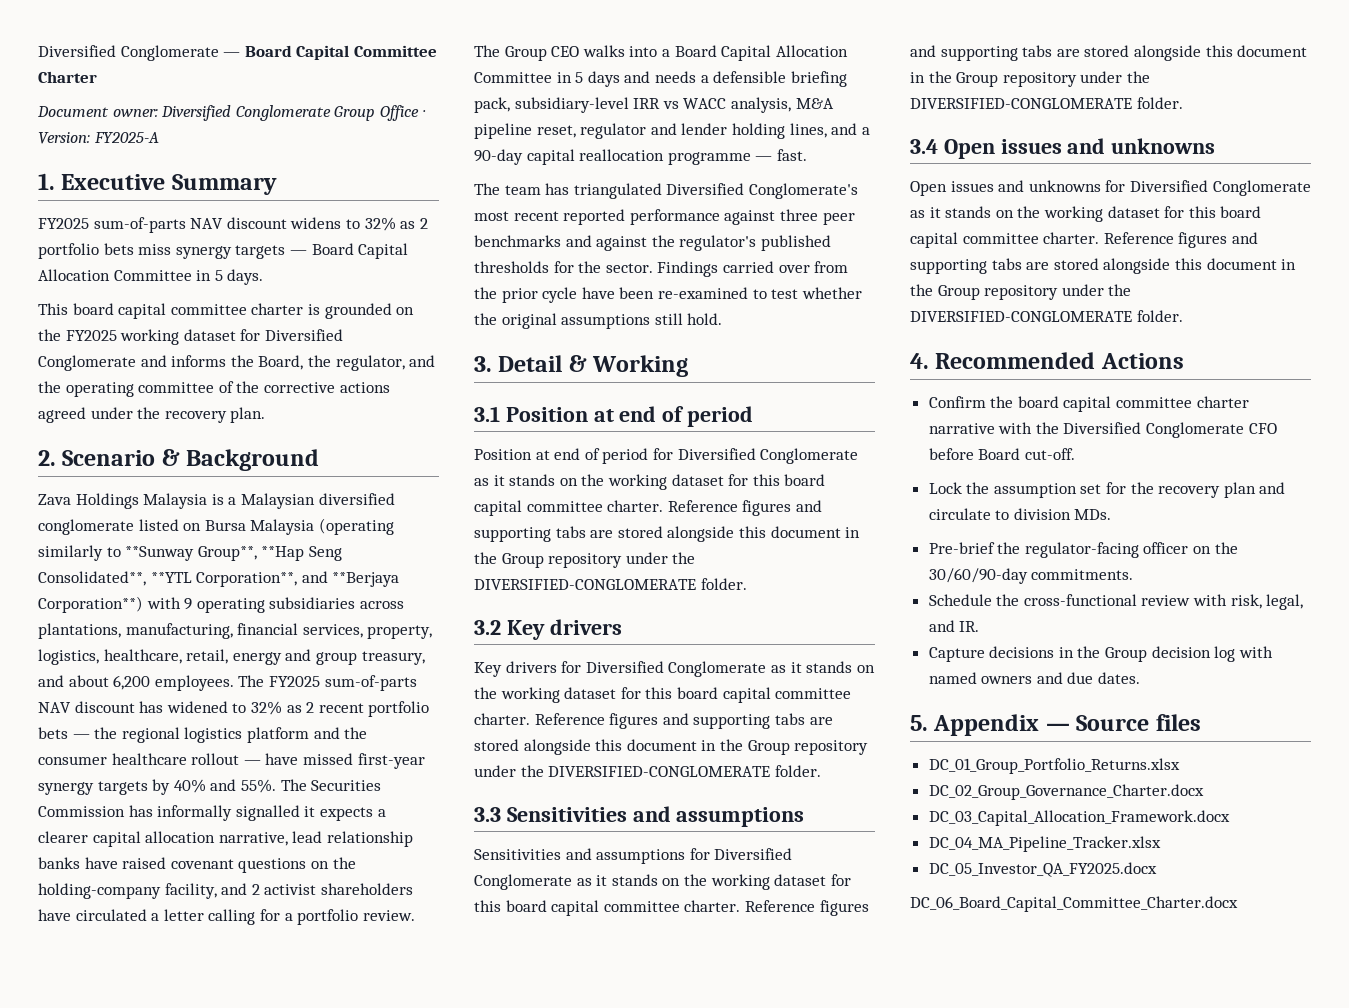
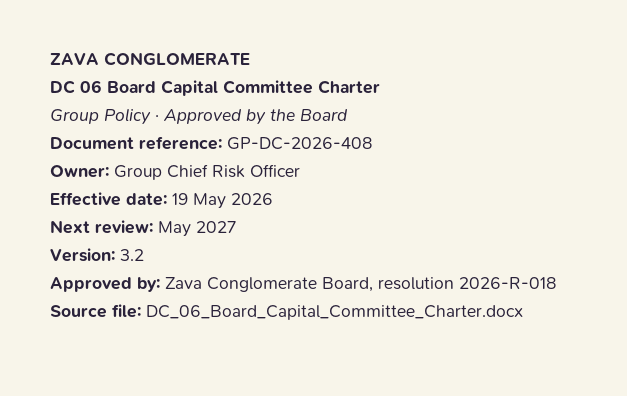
[38,45,241,61] Diversified Conglomerate — -> [50,52,250,66] [50,80,102,94] ZAVA CONGLOMERATE // DC 06
[37,105,426,121] [38,132,159,144] [38,173,277,195] [38,217,428,233] [38,243,409,259] [38,269,264,285] [38,303,415,319] [38,329,343,345] [38,355,436,371] [38,381,390,397] [38,407,266,423] [38,449,320,471] [38,493,395,509] [38,518,394,535] [38,545,342,561] [38,571,400,587] [38,596,404,613] [38,623,433,639] [38,649,425,665] [38,675,417,691] [38,701,430,717] [38,727,368,743] [38,753,425,769] [38,779,382,795] [38,805,386,821] [38,831,413,847] [38,857,356,873] [38,883,413,899] [38,909,415,925] [474,45,848,61] [474,71,847,87] [474,97,834,113] [474,123,870,139] [474,149,807,165] [474,183,858,199] [474,209,855,225] [474,235,831,251] [474,261,849,277] [474,287,862,303] [474,313,723,329] [474,355,689,377] [474,406,754,427] [474,448,859,464] [474,474,826,490] [474,500,822,516] [474,526,861,542] [474,552,696,568] [474,578,747,590] [474,619,622,640] [474,661,875,677] [474,687,852,703] [474,713,833,729] [474,739,869,755] [474,765,821,777] [474,806,805,827] [474,848,793,864] [474,874,851,890] [474,900,869,916] [910,45,1308,61] [910,71,1150,87] [910,97,1183,109] [910,138,1216,159] [910,180,1311,196] [910,206,1262,222] [910,232,1258,248] [910,258,1297,274] [910,284,1132,300] [910,310,1183,322] [910,352,1184,369] [928,396,1249,412] [928,422,1277,438] [928,448,1075,460] [928,482,1286,498] [928,508,1112,520] [928,542,1238,558] [928,568,1134,584] [928,594,1304,610] [928,620,980,632] [928,646,1273,662] [928,672,1141,684] [910,714,1201,736] [928,758,1180,774] [928,784,1204,800] [928,810,1230,826] [928,836,1161,852] [928,862,1157,877] Document owner: Diversified Conglomerate Group Office · Version: FY2025-A // 1. Executive Summary // FY2025 sum-of-parts NAV discount widens to 32% as 2 portfolio bets miss synergy targets — Board Capital Allocation Committee in 5 days. // This board capital committee charter is grounded on the FY2025 working dataset for Diversified Conglomerate and informs the Board, the regulator, and the operating committee of the corrective actions agreed under the recovery plan. // 2. Scenario & Background // Zava Holdings Malaysia is a Malaysian diversified conglomerate listed on Bursa Malaysia (operating similarly to **Sunway Group**, **Hap Seng Consolidated**, **YTL Corporation**, and **Berjaya Corporation**) with 9 operating subsidiaries across plantations, manufacturing, financial services, property, logistics, healthcare, retail, energy and group treasury, and about 6,200 employees. The FY2025 sum-of-parts NAV discount has widened to 32% as 2 recent portfolio bets — the regional logistics platform and the consumer healthcare rollout — have missed first-year synergy targets by 40% and 55%. The Securities Commission has informally signalled it expects a clearer capital allocation narrative, lead relationship banks have raised covenant questions on the holding-company facility, and 2 activist shareholders have circulated a letter calling for a portfolio review. The Group CEO walks into a Board Capital Allocation Committee in 5 days and needs a defensible briefing pack, subsidiary-level IRR vs WACC analysis, M&A pipeline reset, regulator and lender holding lines, and a 90-day capital reallocation programme — fast. // The team has triangulated Diversified Conglomerate's most recent reported performance against three peer benchmarks and against the regulator's published thresholds for the sector. Findings carried over from the prior cycle have been re-examined to test whether the original assumptions still hold. // 3. Detail & Working // 3.1 Position at end of period // Position at end of period for Diversified Conglomerate as it stands on the working dataset for this board capital committee charter. Reference figures and supporting tabs are stored alongside this document in the Group repository under the DIVERSIFIED-CONGLOMERATE folder. // 3.2 Key drivers // Key drivers for Diversified Conglomerate as it stands on the working dataset for this board capital committee charter. Reference figures and supporting tabs are stored alongside this document in the Group repository under the DIVERSIFIED-CONGLOMERATE folder. // 3.3 Sensitivities and assumptions // Sensitivities and assumptions for Diversified Conglomerate as it stands on the working dataset for this board capital committee charter. Reference figures and supporting tabs are stored alongside this document in the Group repository under the DIVERSIFIED-CONGLOMERATE folder. // 3.4 Open issues and unknowns // Open issues and unknowns for Diversified Conglomerate as it stands on the working dataset for this board capital committee charter. Reference figures and supporting tabs are stored alongside this document in the Group repository under the DIVERSIFIED-CONGLOMERATE folder. // 4. Recommended Actions // Confirm the board capital committee charter narrative with the Diversified Conglomerate CFO before Board cut-off. // Lock the assumption set for the recovery plan and circulate to division MDs. // Pre-brief the regulator-facing officer on the 30/60/90-day commitments. // Schedule the cross-functional review with risk, legal, and IR. // Capture decisions in the Group decision log with named owners and due dates. // 5. Appendix — Source files // DC_01_Group_Portfolio_Returns.xlsx // DC_02_Group_Governance_Charter.docx // DC_03_Capital_Allocation_Framework.docx // DC_04_MA_Pipeline_Tracker.xlsx // DC_05_Investor_QA_FY2025.docx // -> [50,108,348,125] [50,136,373,150] [50,164,300,180] [50,192,273,209] [50,220,236,237] [50,248,144,262] [50,277,557,292] [50,304,141,318] Group Policy · Approved by the Board // Document reference: GP-DC-2026-408 // Owner: Group Chief Risk Officer // Effective date: 19 May 2026 // Next review: May 2027 // Version: 3.2 // Approved by: Zava Conglomerate Board, resolution 2026-R-018 // Source file:

